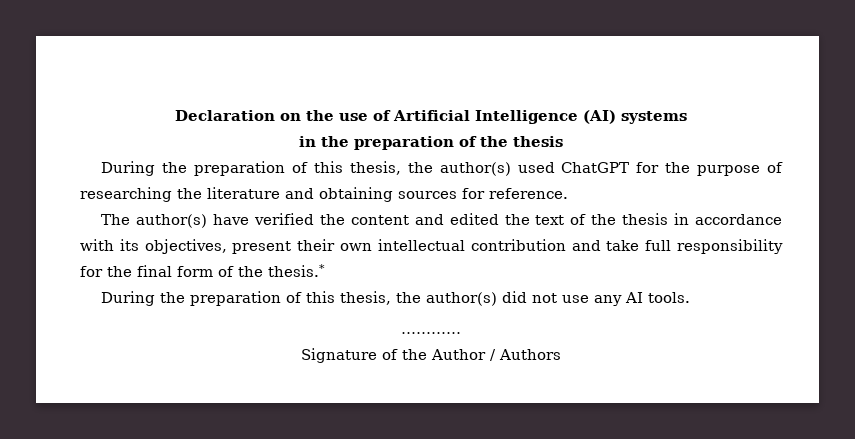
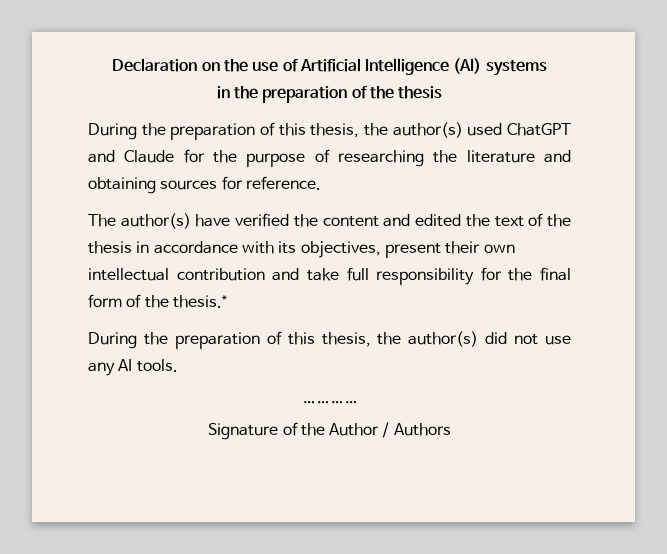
(630, 167) none -> [88,150,175,163] and Claude

